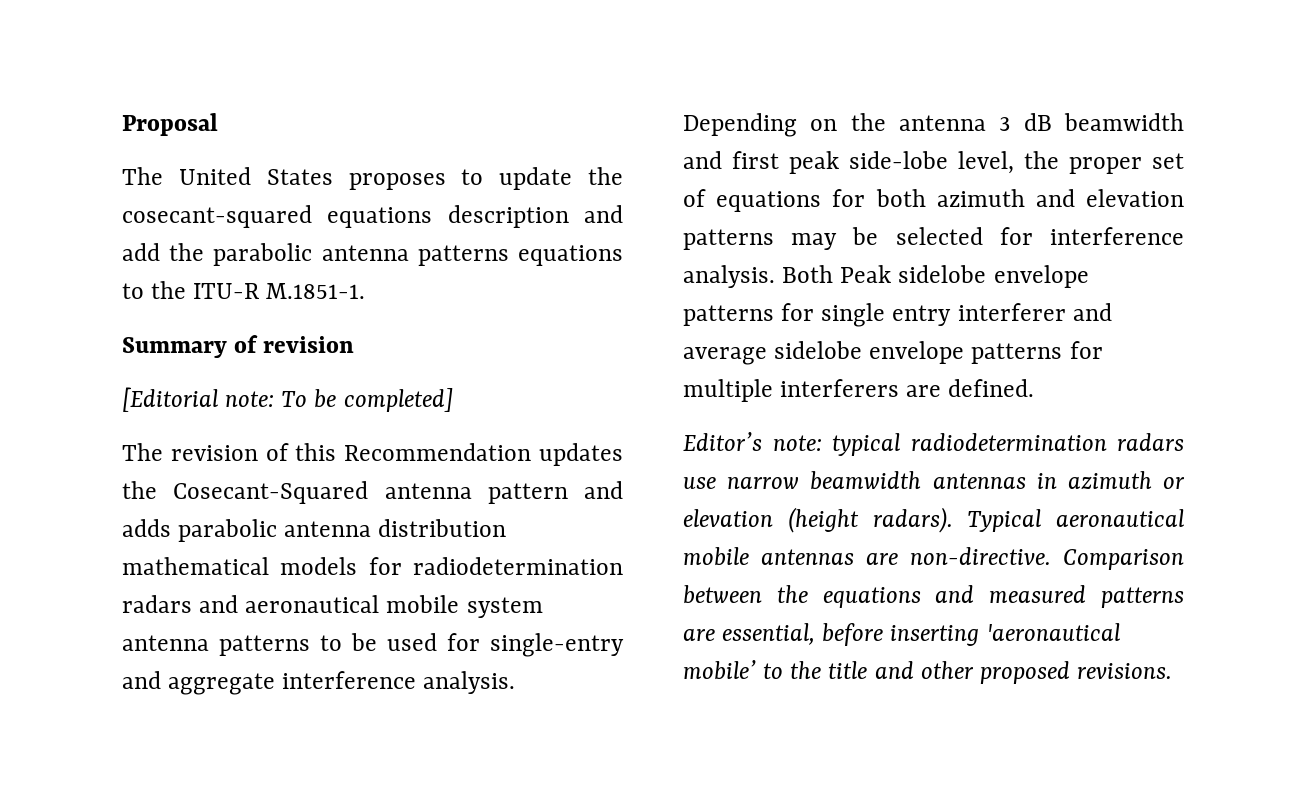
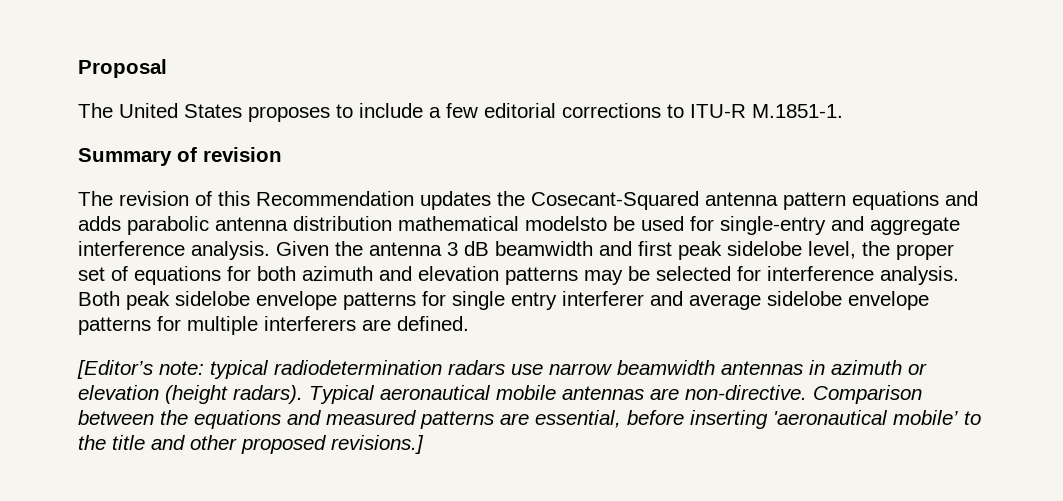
[499,167,623,190] [122,205,623,228] [122,243,623,266] [122,281,187,299] update the cosecant-squared equations description and add the parabolic antenna patterns equations to the -> [359,103,684,118] include a few editorial corrections to
[122,387,453,412] // [Editorial note: To be completed] -> (282, 154) none
(568, 493) none -> [852,191,939,210] equations
[280,557,623,575] [122,595,543,618] [122,635,342,656] models for radiodetermination radars and aeronautical mobile system antenna patterns to -> [525,216,607,231] modelsto
[683,113,838,137] Depending on -> [276,241,329,256] Given
[849,151,948,169] side-lobe -> [727,241,802,256] sidelobe
[840,265,892,283] Peak -> [126,291,170,310] peak
[683,432,762,451] Editor’s -> [77,360,153,379] [Editor’s
[1077,663,1173,679] revisions. -> [331,435,424,454] revisions.]

